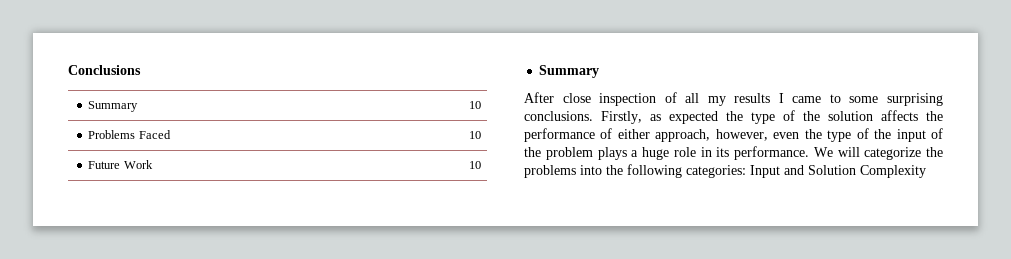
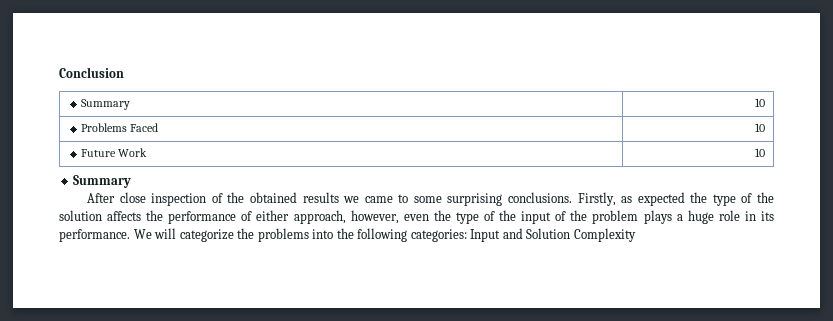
[68,65,141,75] Conclusions -> [59,67,124,78] Conclusion
[685,93,784,106] all my results I -> [227,192,360,203] the obtained results we

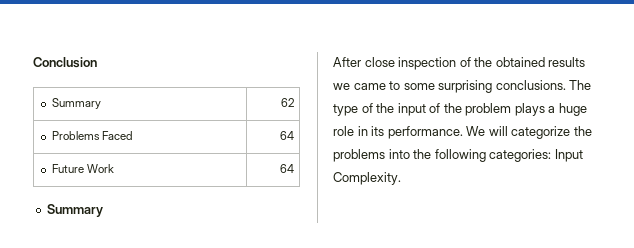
[754,98,765,107] 10 -> [281,98,295,107] 62
[754,123,765,132] 10 -> [280,131,295,140] 64
[754,148,765,157] 10 -> [280,164,295,173] 64
[577,192,774,206] [59,210,451,224] Firstly, as expected the type of the solution affects the performance of either approach, however, even the -> [569,80,592,90] The
[502,228,636,242] and Solution Complexity -> [333,172,401,185] Complexity.

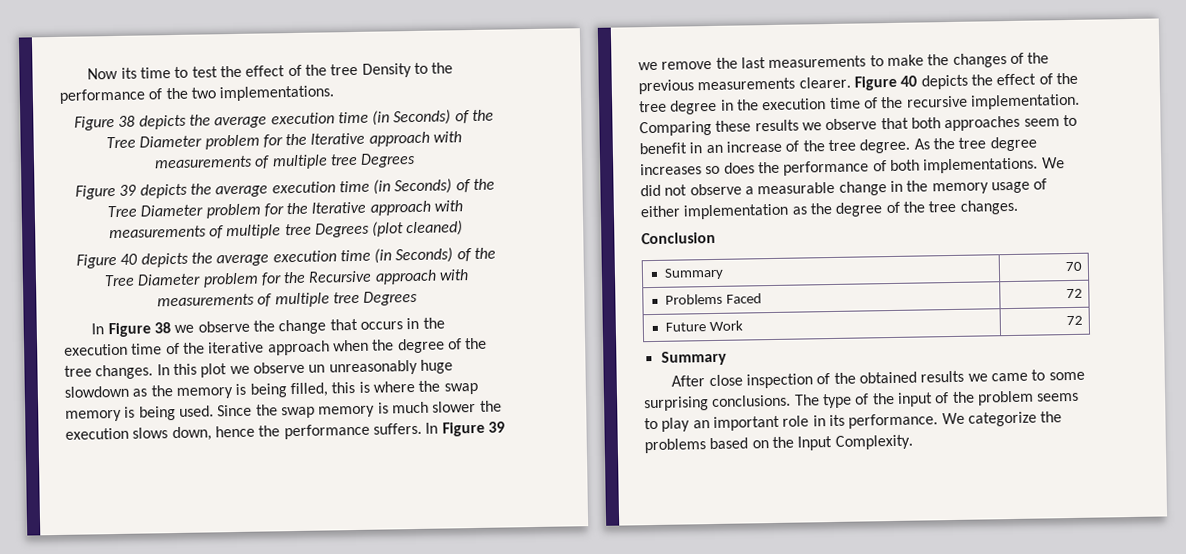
(33, 62) none -> [87,62,454,80] [59,85,335,104] [73,109,495,131] [105,131,463,150] [153,152,417,170] [74,178,496,200] [106,200,464,219] [108,220,464,240] [75,247,497,269] [103,269,470,288] [156,290,419,308] [91,317,445,338] [64,337,488,356] [64,359,453,380] [64,380,478,400] [65,400,502,422] [65,421,505,442] [638,52,1050,71] [638,72,1078,95] [639,93,1080,115] [639,114,1077,137] [639,136,1037,155] [640,157,1065,176] [640,178,1048,197] [640,199,1019,220] Now its time to test the effect of the tree Density to the performance of the two implementations. // Figure 38 depicts the average execution time (in Seconds) of the Tree Diameter problem for the Iterative approach with measurements of multiple tree Degrees // Figure 39 depicts the average execution time (in Seconds) of the Tree Diameter problem for the Iterative approach with measurements of multiple tree Degrees (plot cleaned) // Figure 40 depicts the average execution time (in Seconds) of the Tree Diameter problem for the Recursive approach with measurements of multiple tree Degrees // In Figure 38 we observe the change that occurs in the execution time of the iterative approach when the degree of the tree changes. In this plot we observe un unreasonably huge slowdown as the memory is being filled, this is where the swap memory is being used. Since the swap memory is much slower the execution slows down, hence the performance suffers. In Figure 39 we remove the last measurements to make the changes of the previous measurements clearer. Figure 40 depicts the effect of the tree degree in the execution time of the recursive implementation. Comparing these results we observe that both approaches seem to benefit in an increase of the tree degree. As the tree degree increases so does the performance of both implementations. We did not observe a measurable change in the memory usage of either implementation as the degree of the tree changes. //
[281,98,295,107] 62 -> [1064,261,1082,272] 70
[280,131,295,140] 64 -> [1065,288,1083,299] 72
[280,164,295,173] 64 -> [1065,315,1083,326] 72
[514,103,587,116] plays a huge -> [1037,392,1080,402] [644,415,780,432] seems to play an important
[488,126,508,136] will -> (965, 418) none
[388,149,552,162] into the following categories: -> [709,436,794,450] based on the

